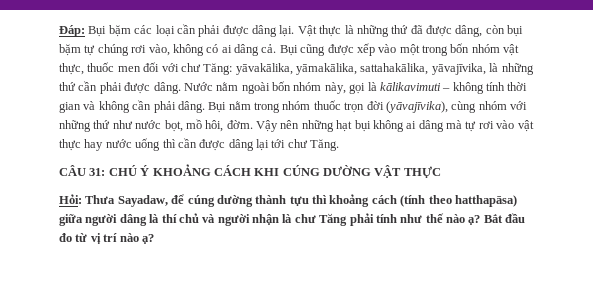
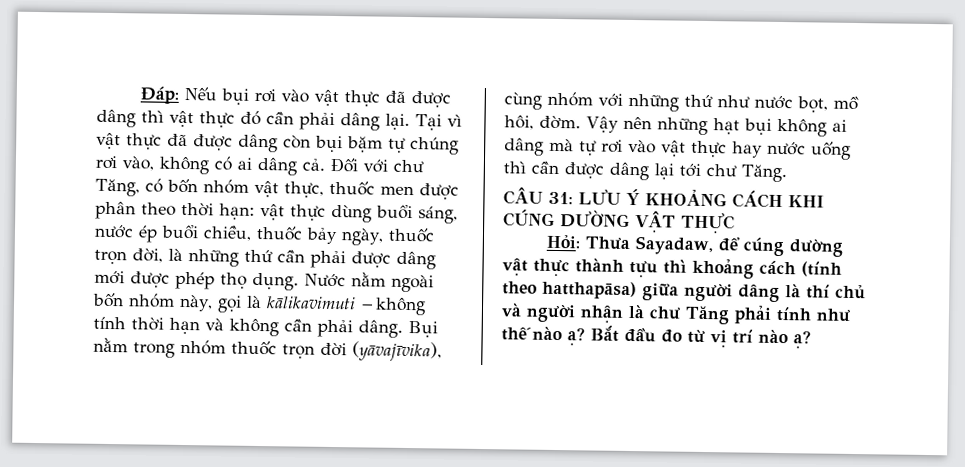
[88,24,483,37] Bụi bặm các loại cần phải được dâng lại. Vật thực là những thứ đã được dâng, -> [183,86,451,108] [96,108,462,131] [96,132,278,153] Nếu bụi rơi vào vật thực đã được dâng thì vật thực đó cần phải dâng lại. Tại vì vật thực đã được dâng
[279,43,448,56] Bụi cũng được xếp vào một trong -> [330,157,424,173] [95,178,163,197] Đối với chư Tăng, có
[143,62,486,75] đối với chư Tăng: yāvakālika, yāmakālika, sattahakālika, yāvajīvika, -> [419,183,459,200] [95,200,458,224] [94,224,435,246] [94,248,163,265] được phân theo thời hạn: vật thực dùng buổi sáng, nước ép buổi chiều, thuốc bảy ngày, thuốc trọn đời,
[153,82,181,94] dâng. -> [396,250,436,270] [94,270,299,291] dâng mới được phép thọ dụng.
[59,102,81,113] gian -> [169,317,200,335] hạn
[108,165,137,176] CHÚ -> [578,189,621,205] LƯU
(253, 201) none -> [502,258,570,277] vật thực

